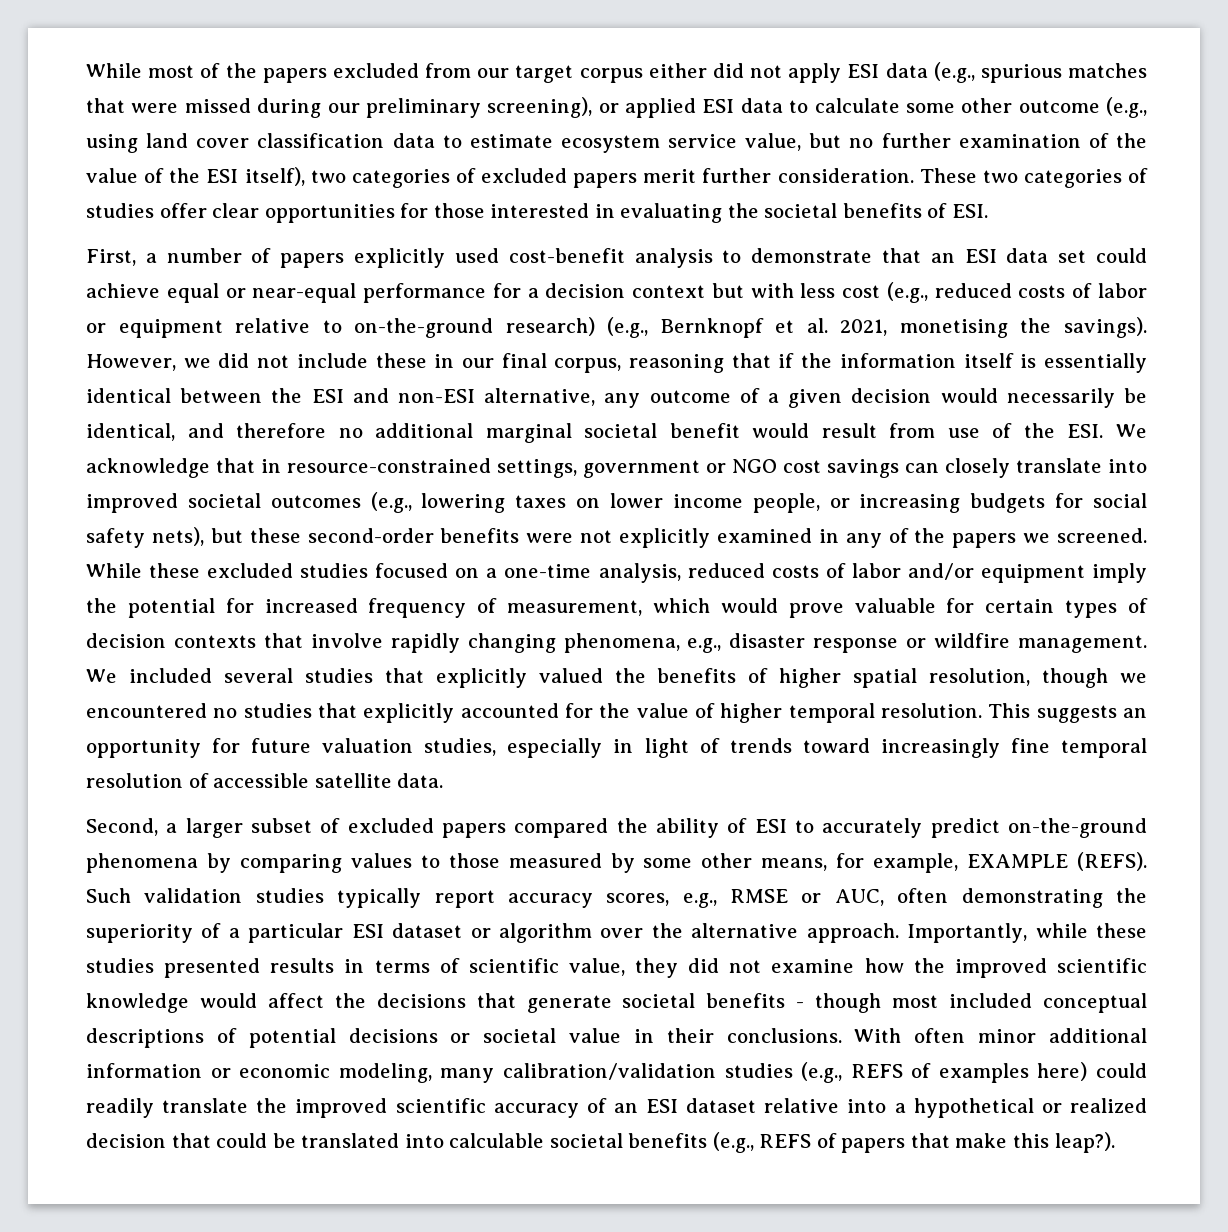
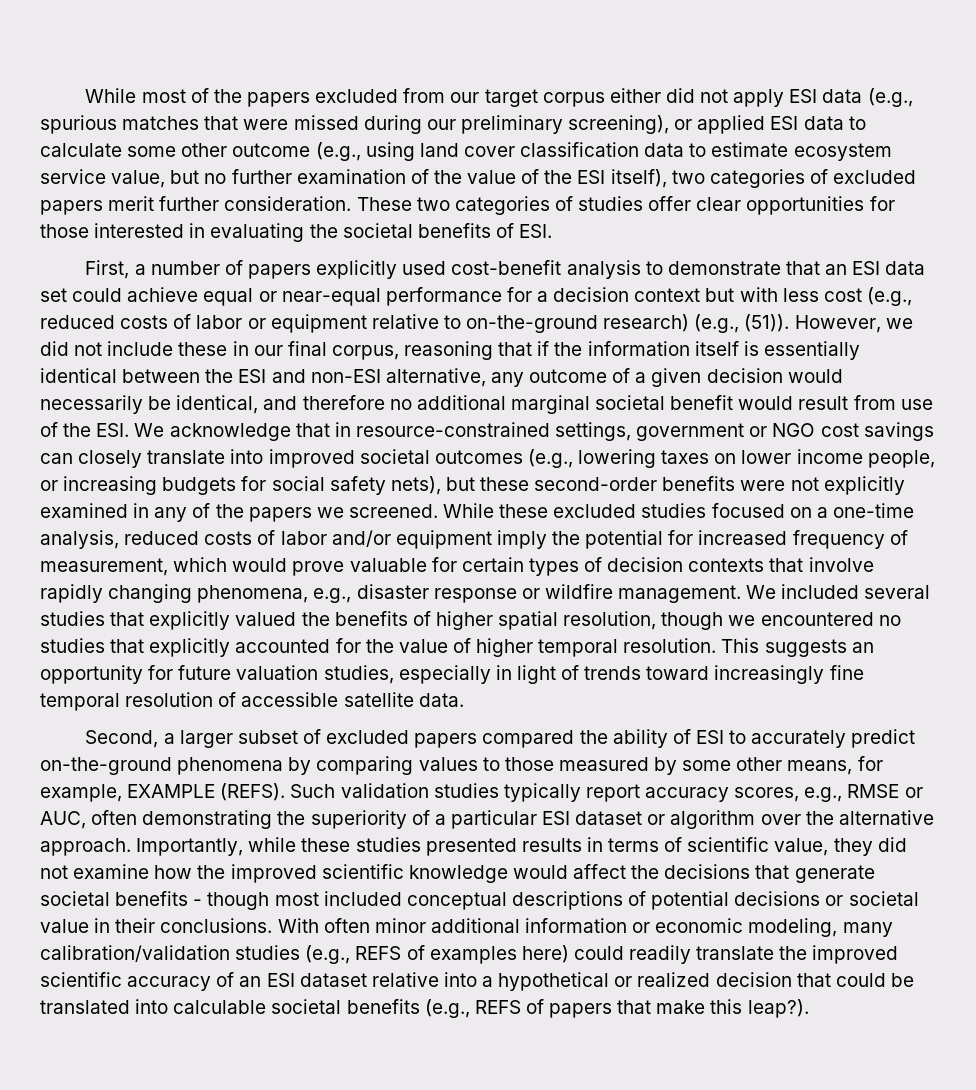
[660,317,1147,338] Bernknopf et al. 2021, monetising the savings). -> [744,314,790,332] (51)).

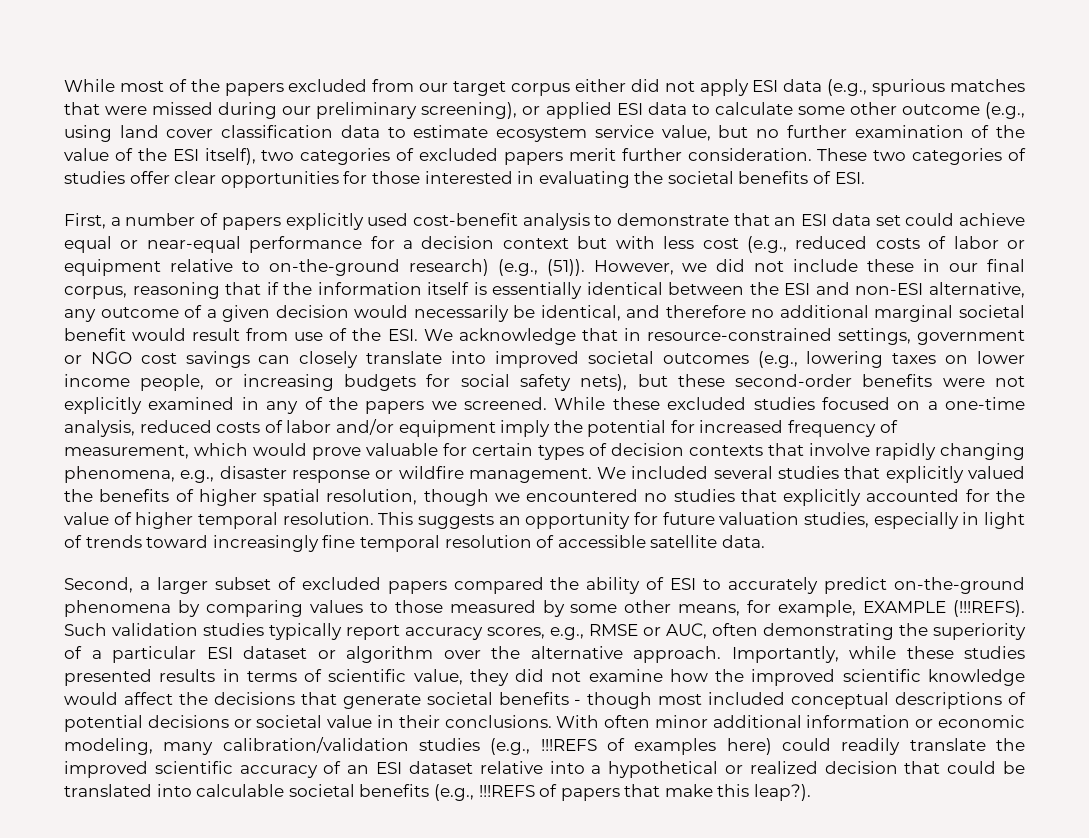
[220,783,286,801] (REFS). -> [953,600,1026,617] (!!!REFS).
[355,946,402,960] REFS -> [540,739,597,751] !!!REFS
[474,1000,521,1014] REFS -> [478,785,535,797] !!!REFS

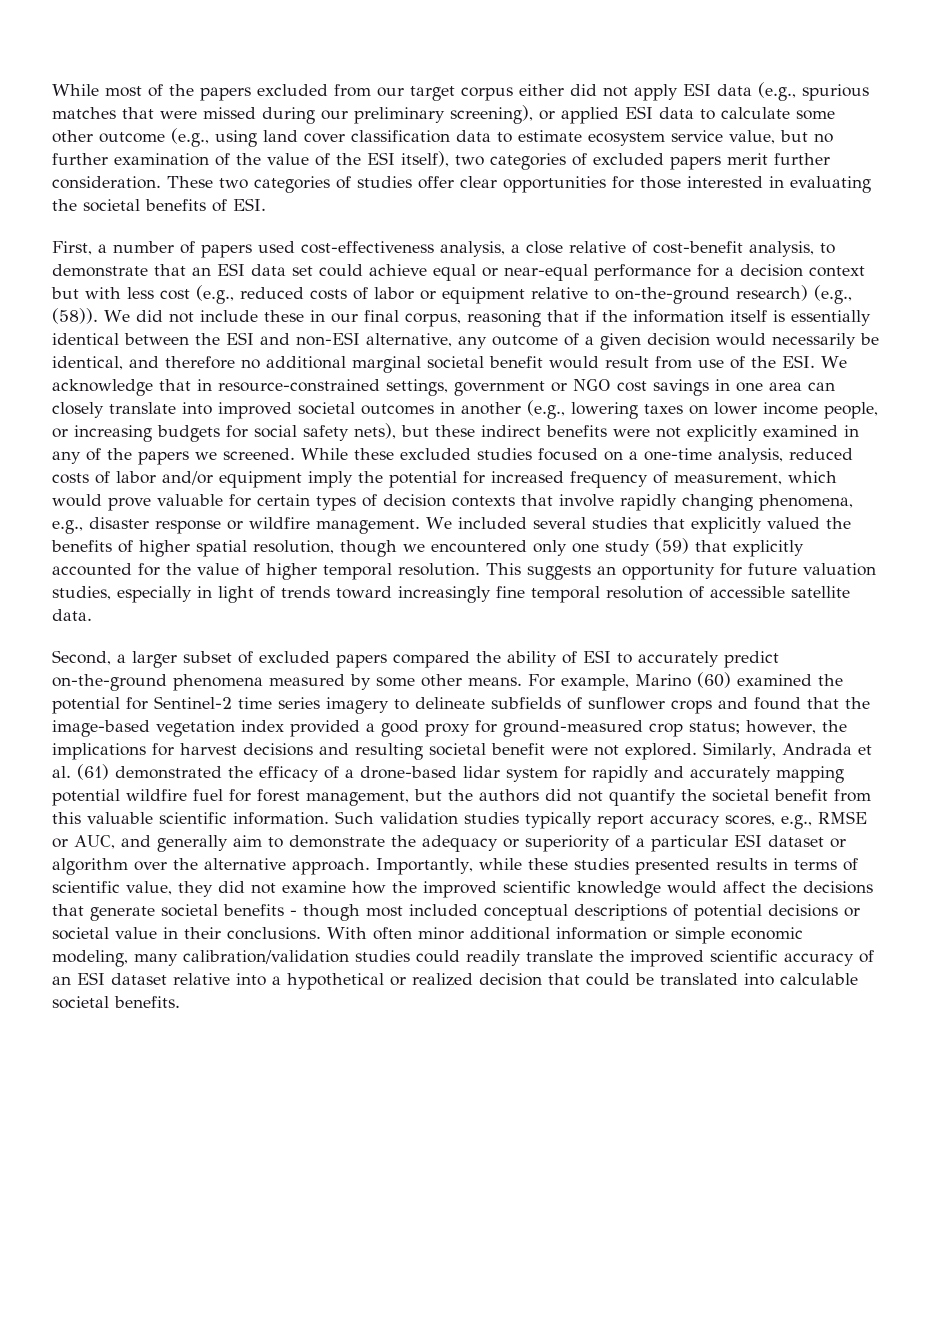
[285,213,590,230] explicitly used cost-benefit analysis -> [258,241,814,257] used cost-effectiveness analysis, a close relative of cost-benefit analysis,
[546,259,708,276] (51)). However, we -> [52,308,130,324] (58)). We
(250, 359) none -> [715,379,802,392] in one area
(749, 358) none -> [440,402,521,415] in another
[735,374,853,387] second-order -> [481,425,541,437] indirect
[644,489,735,502] no studies -> [533,538,689,556] only one study (59)
[177,600,1026,617] by comparing values to those measured by some other means, for example, EXAMPLE (!!!REFS). -> [269,672,843,691] [52,696,870,714] [52,720,847,737] [52,742,872,760] [52,764,844,783] [52,789,871,806] [52,812,329,825] measured by some other means. For example, Marino (60) examined the potential for Sentinel-2 time series imagery to delineate subfields of sunflower crops and found that the image-based vegetation index provided a good proxy for ground-measured crop status; however, the implications for harvest decisions and resulting societal benefit were not explored. Similarly, Andrada et al. (61) demonstrated the efficacy of a drone-based lidar system for rapidly and accurately mapping potential wildfire fuel for forest management, but the authors did not quantify the societal benefit from this valuable scientific information.
[712,623,928,640] often demonstrating the -> [121,835,519,852] and generally aim to demonstrate the adequacy or
(934, 723) none -> [675,927,725,944] simple
[490,738,772,755] (e.g., !!!REFS of examples here) -> (410, 956) none
[359,784,812,801] benefits (e.g., !!!REFS of papers that make this leap?). -> [114,996,180,1008] benefits.

